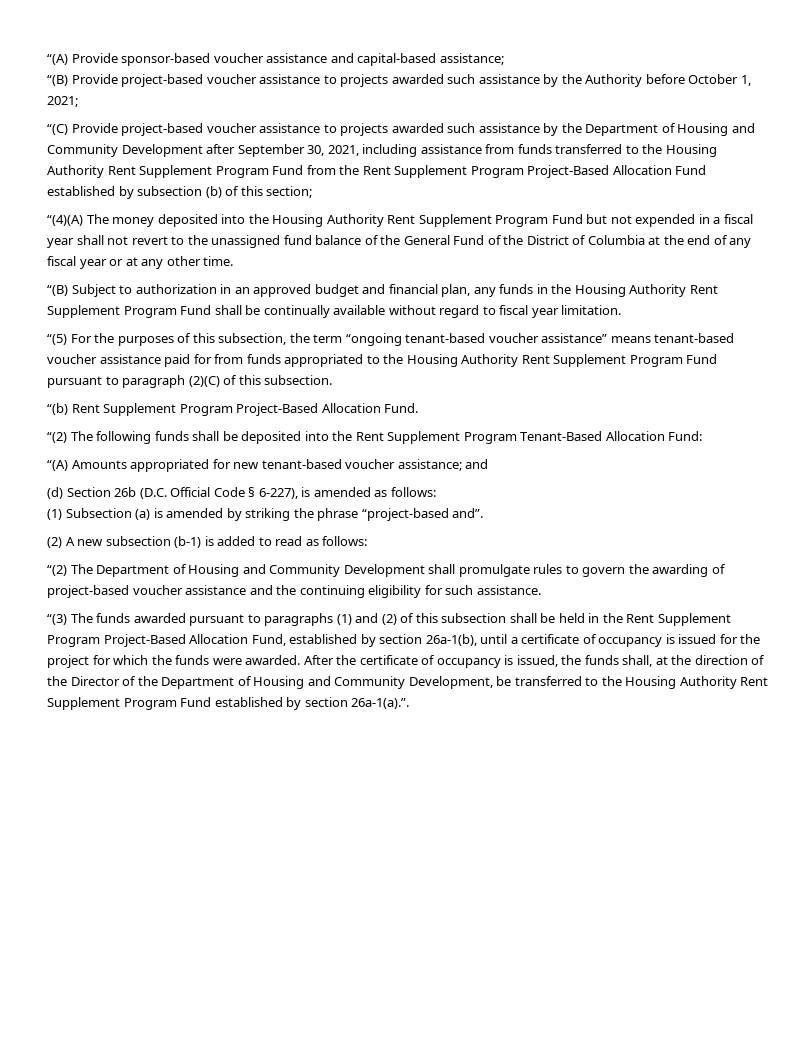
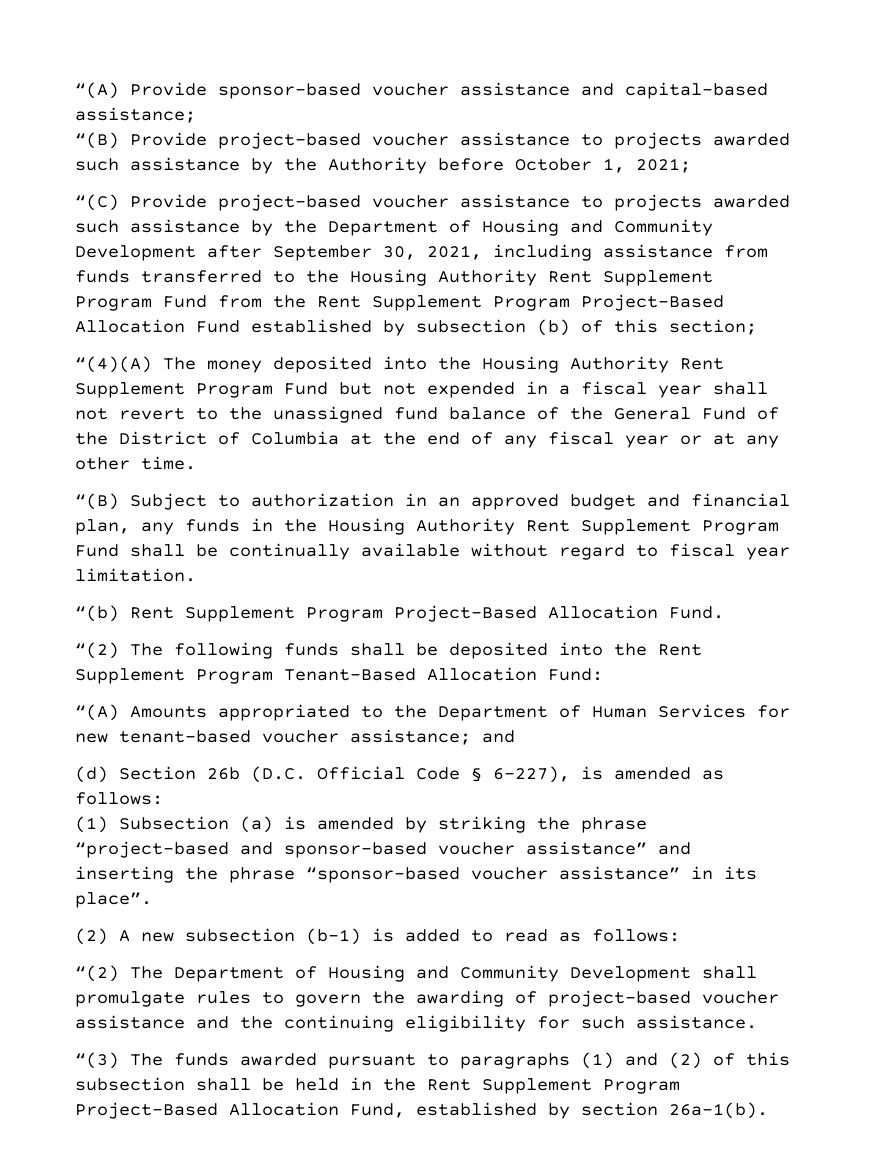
[47,333,735,346] [47,354,718,367] [47,375,333,388] // “(5) For the purposes of this subsection, the term “ongoing tenant-based voucher assistance” means tenant-based voucher assistance paid for from funds appropriated to the Housing Authority Rent Supplement Program Fund pursuant to paragraph (2)(C) of this subsection. -> (196, 575) none
(210, 465) none -> [361,704,746,721] to the Department of Human Services
[452,508,484,518] and”. -> [240,841,691,858] [75,866,757,883] [75,892,152,908] and sponsor-based voucher assistance” and inserting the phrase “sponsor-based voucher assistance” in its place”.
[425,634,761,647] [47,655,766,668] [47,676,769,689] [47,697,410,710] 26a-1(b), until a certificate of occupancy is issued for the project for which the funds were awarded. After the certificate of occupancy is issued, the funds shall, at the direction of the Director of the Department of Housing and Community Development, be transferred to the Housing Authority Rent Supplement Program Fund established by section 26a-1(a).”. -> [669,1102,768,1119] 26a-1(b).

